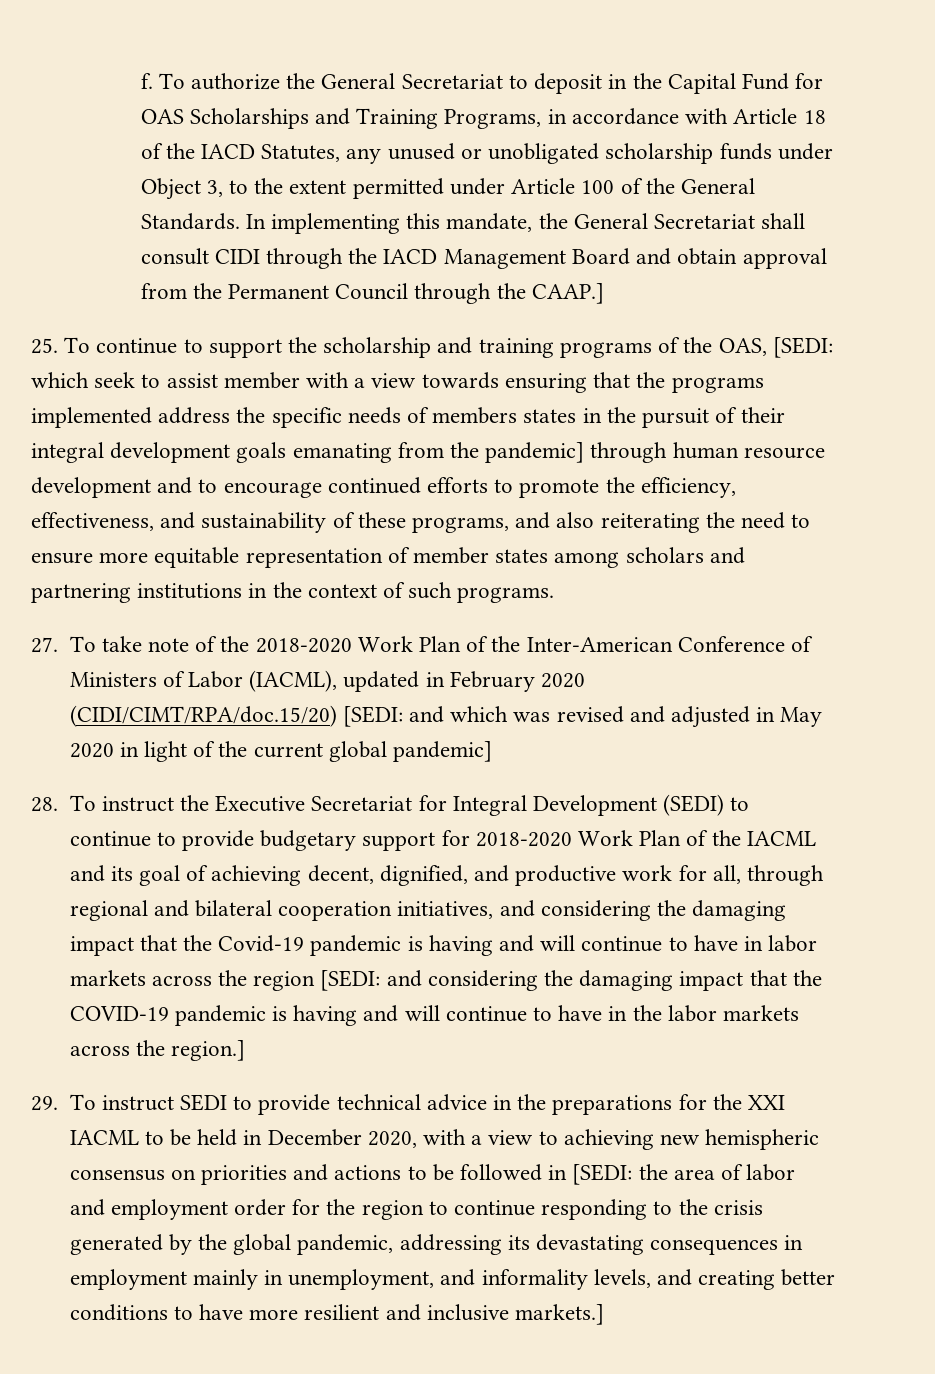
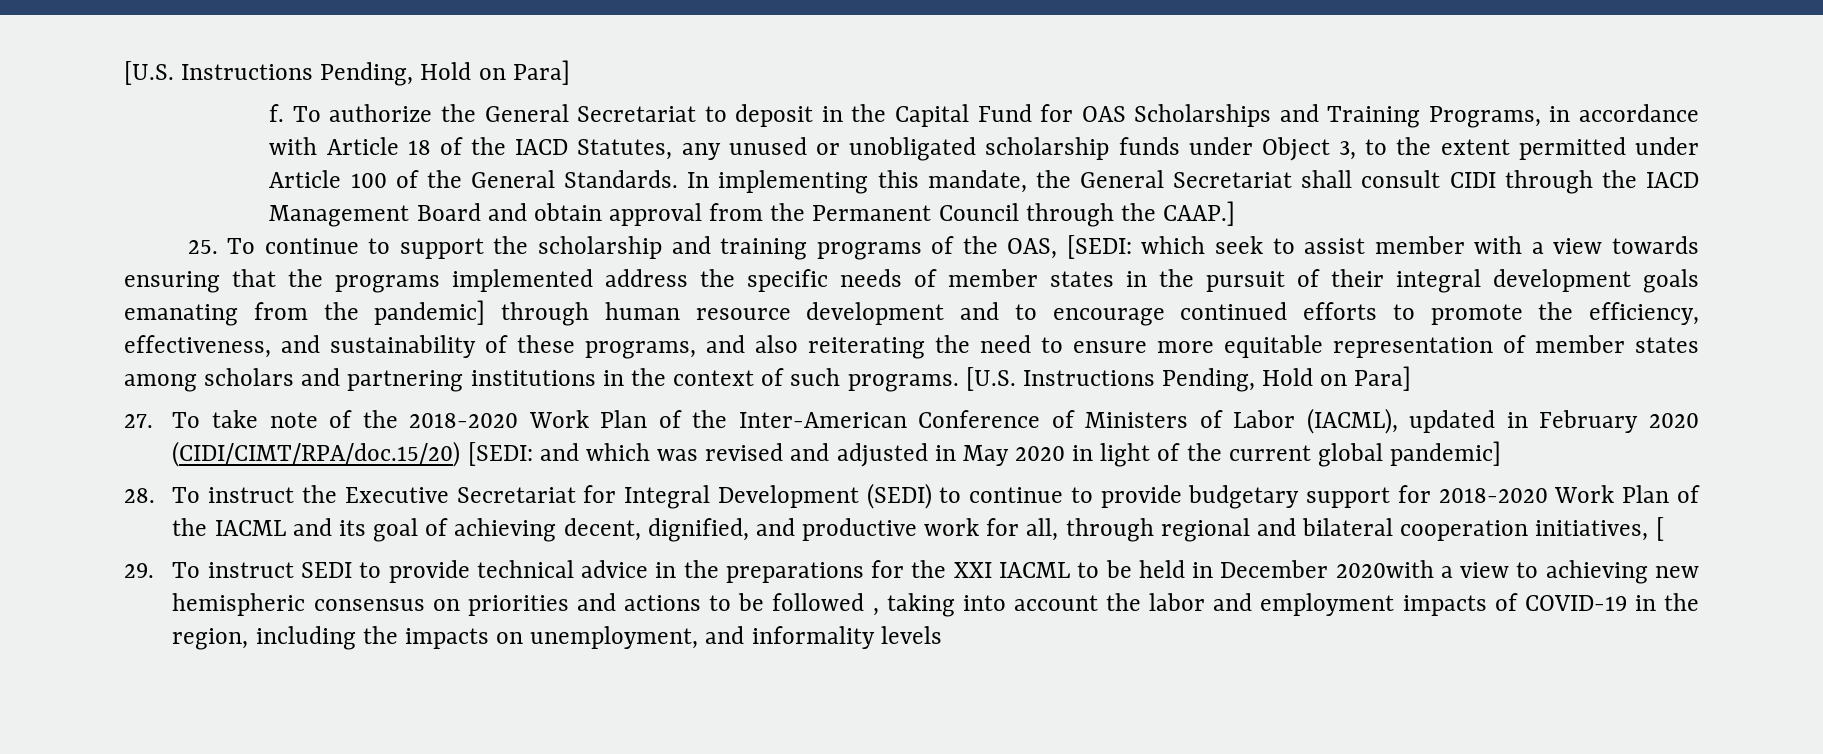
(140, 81) none -> [124,60,570,86] [U.S. Instructions Pending, Hold on Para] //
[432,407,518,424] members -> [948,269,1038,287] member
(555, 595) none -> [965,366,1412,392] [U.S. Instructions Pending, Hold on Para]
[499,900,787,921] [69,935,818,956] [69,970,822,991] [69,1005,800,1026] [69,1040,245,1061] and considering the damaging impact that the Covid-19 pandemic is having and will continue to have in labor markets across the region [SEDI: and considering the damaging impact that the COVID-19 pandemic is having and will continue to have in the labor markets across the region.] -> [1655,517,1664,541] [
[367,1129,466,1148] 2020, with -> [1335,560,1434,578] 2020with
[548,1164,796,1185] [69,1199,763,1220] [69,1234,804,1255] [69,1269,836,1290] [69,1304,604,1325] in [SEDI: the area of labor and employment order for the region to continue responding to the crisis generated by the global pandemic, addressing its devastating consequences in employment mainly in unemployment, and informality levels, and creating better conditions to have more resilient and inclusive markets.] -> [872,593,1699,617] [172,626,942,650] , taking into account the labor and employment impacts of COVID-19 in the region, including the impacts on unemployment, and informality levels

